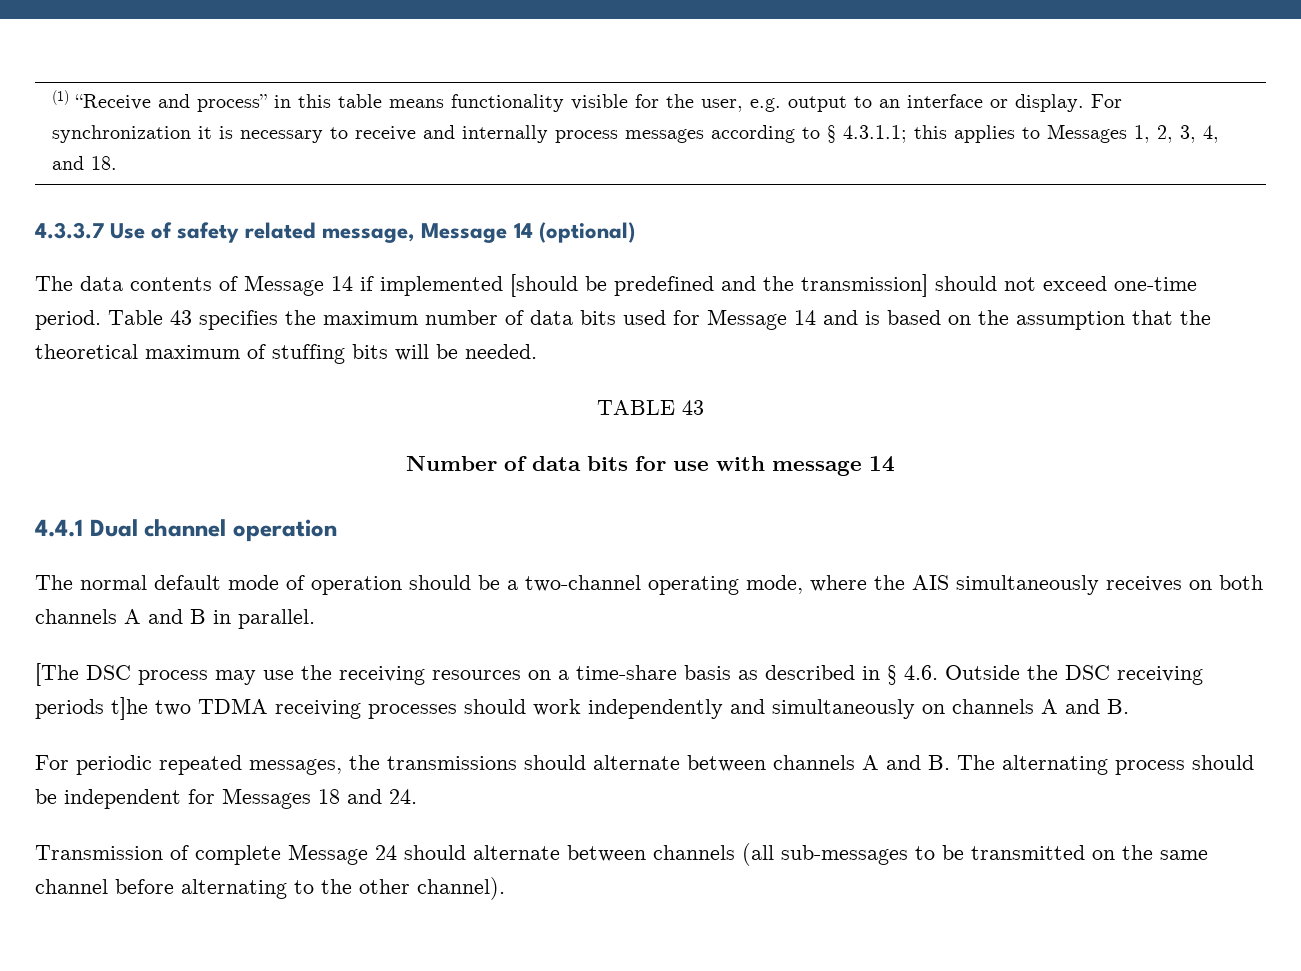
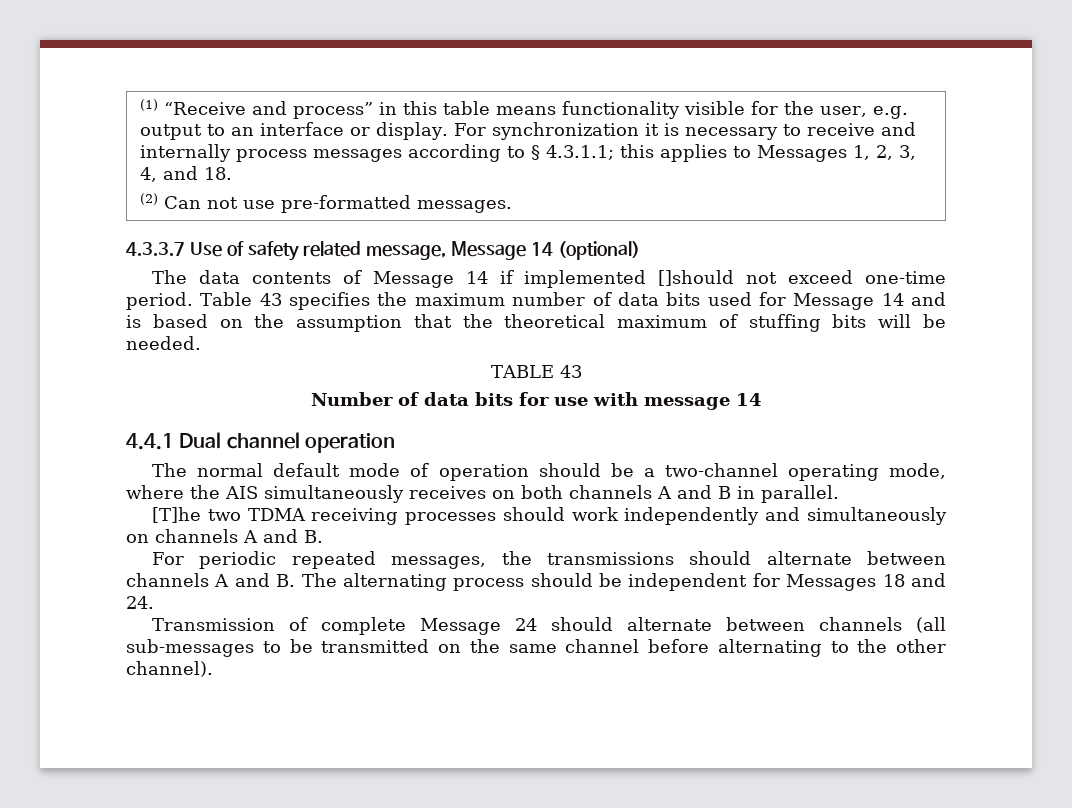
(117, 163) none -> [140,193,513,213] // (2) Can not use pre-formatted messages.
[510,274,997,297] [should be predefined and the transmission] should -> [658,270,735,286] []should
[35,663,1203,686] [35,697,148,720] [The DSC process may use the receiving resources on a time-share basis as described in § 4.6. Outside the DSC receiving periods t]he -> [152,507,202,523] [T]he

